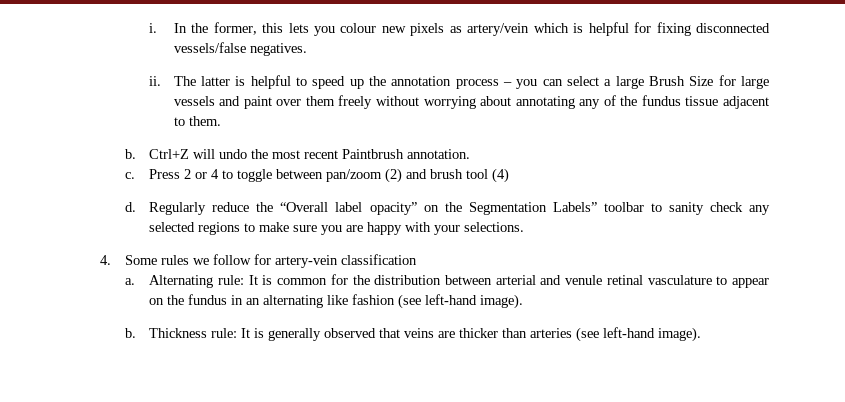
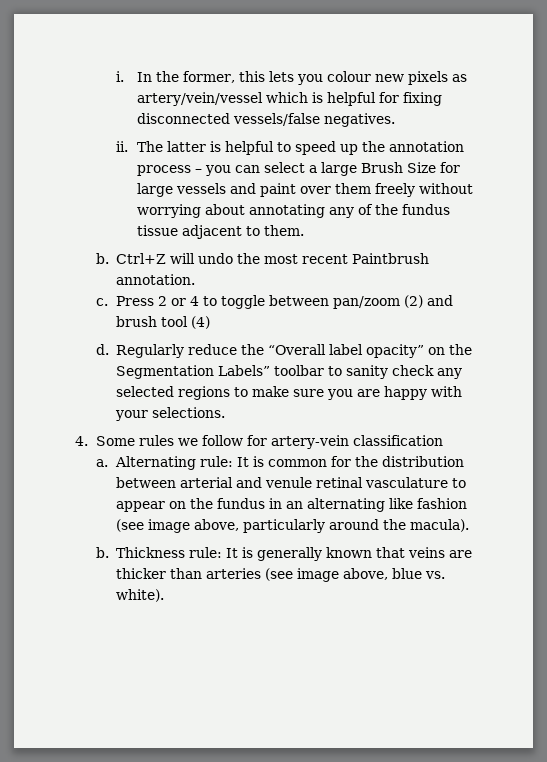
[467,23,530,36] artery/vein -> [137,92,264,106] artery/vein/vessel
[425,294,524,309] left-hand image). -> [148,519,470,533] image above, particularly around the macula).
[324,328,377,338] observed -> [326,547,373,558] known
[603,327,702,342] left-hand image). -> [297,568,446,582] [116,589,165,602] image above, blue vs. white).

